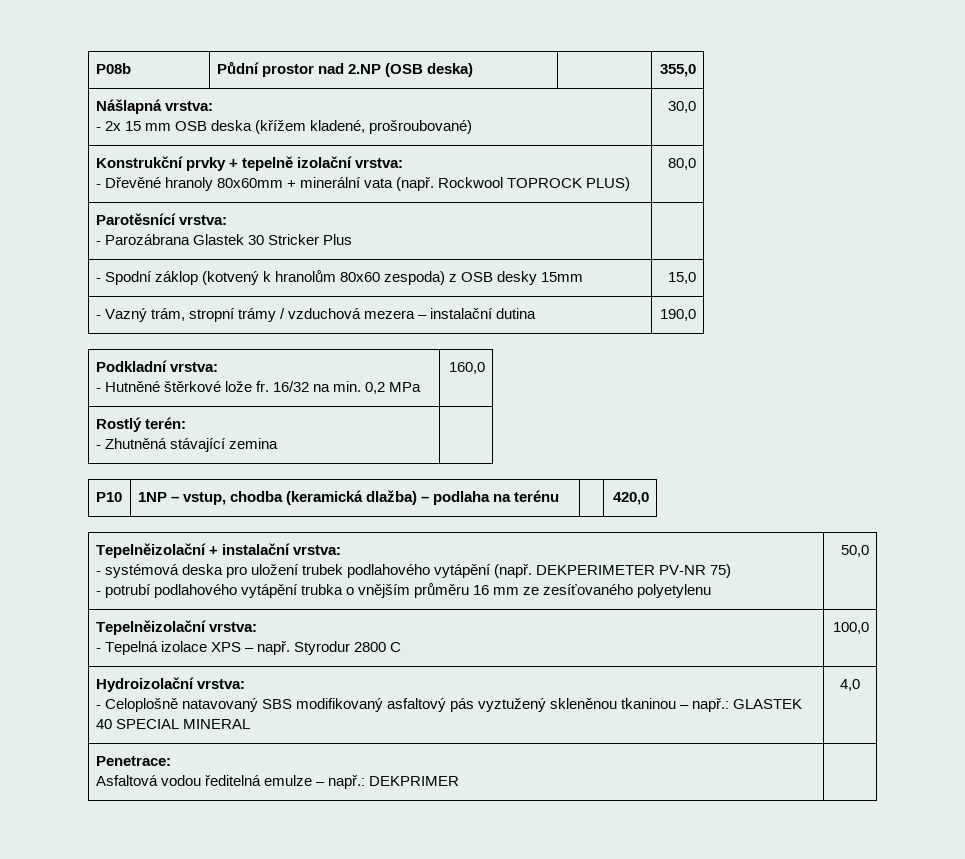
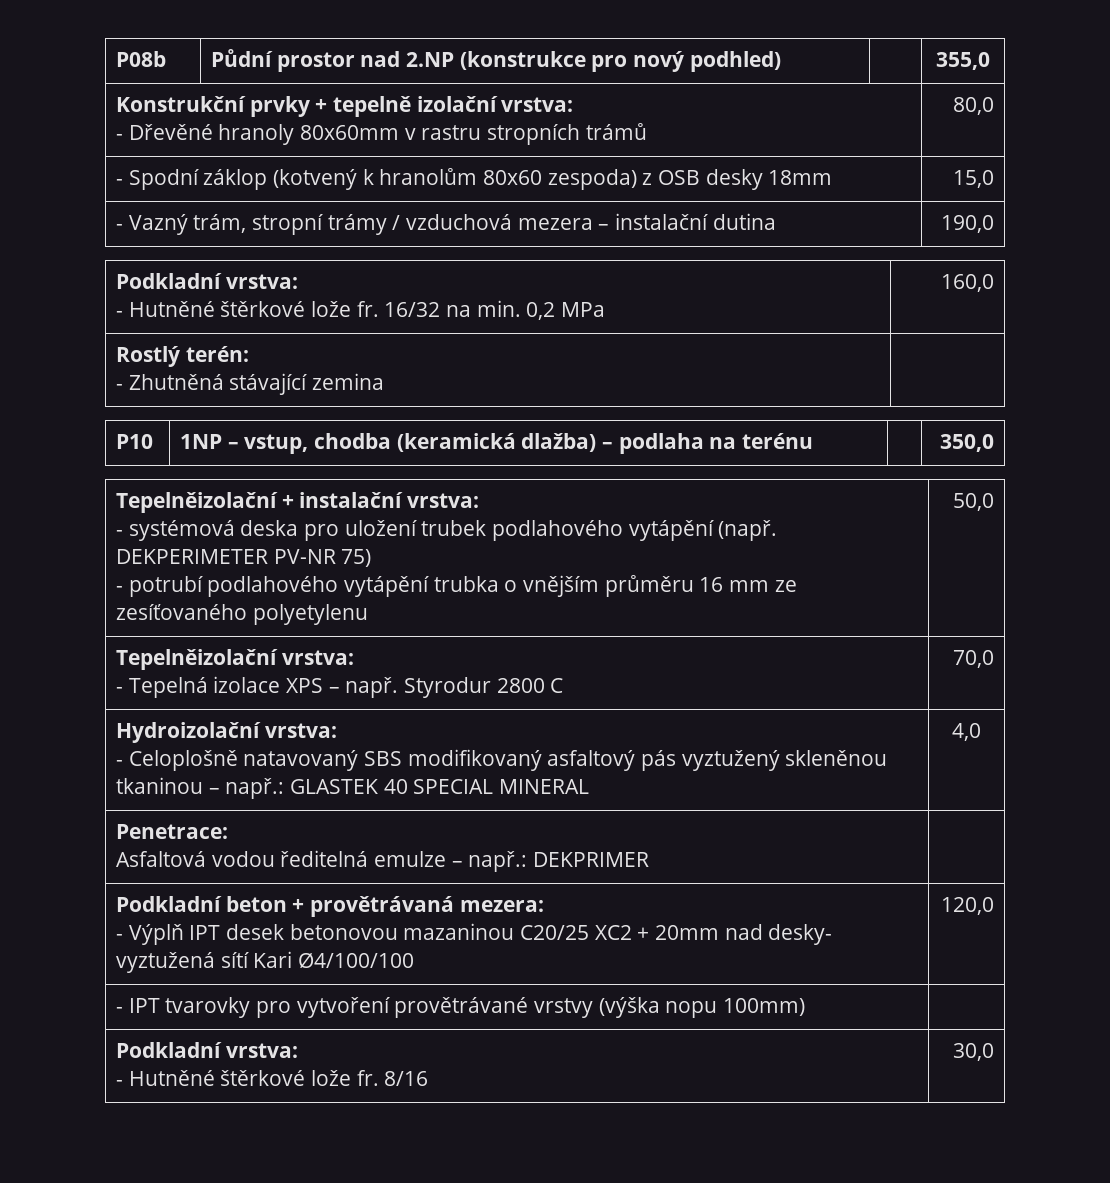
[385,63,474,77] [659,64,696,77] [95,99,213,114] [95,120,473,134] [668,101,697,113] (OSB deska) | | 355,0 // Nášlapná vrstva: // - 2x 15 mm OSB deska (křížem kladené, prošroubované) | 30,0 -> [459,51,781,72] [936,52,990,70] (konstrukce pro nový podhled) | | 355,0
[287,177,631,191] [668,158,697,170] [95,213,227,225] [95,234,353,245] + minerální vata (např. Rockwool TOPROCK PLUS) | 80,0 // Parotěsnící vrstva: // - Parozábrana Glastek 30 Stricker Plus | -> [404,123,647,145] [953,97,995,115] v rastru stropních trámů | 80,0
[541,272,584,282] 15mm -> [768,170,833,185] 18mm
[613,492,650,505] 420,0 -> [940,434,995,452] 350,0
[833,622,870,634] 100,0 -> [953,650,995,668] 70,0
(460, 781) none -> [115,896,544,917] [115,923,833,945] [115,951,414,973] [941,897,995,915] [115,997,805,1018] [115,1042,298,1058] [115,1070,429,1086] [953,1043,995,1061] // Podkladní beton + provětrávaná mezera: // - Výplň IPT desek betonovou mazaninou C20/25 XC2 + 20mm nad desky- vyztužená sítí Kari Ø4/100/100 | 120,0 // - IPT tvarovky pro vytvoření provětrávané vrstvy (výška nopu 100mm) | // Podkladní vrstva: // - Hutněné štěrkové lože fr. 8/16 | 30,0

